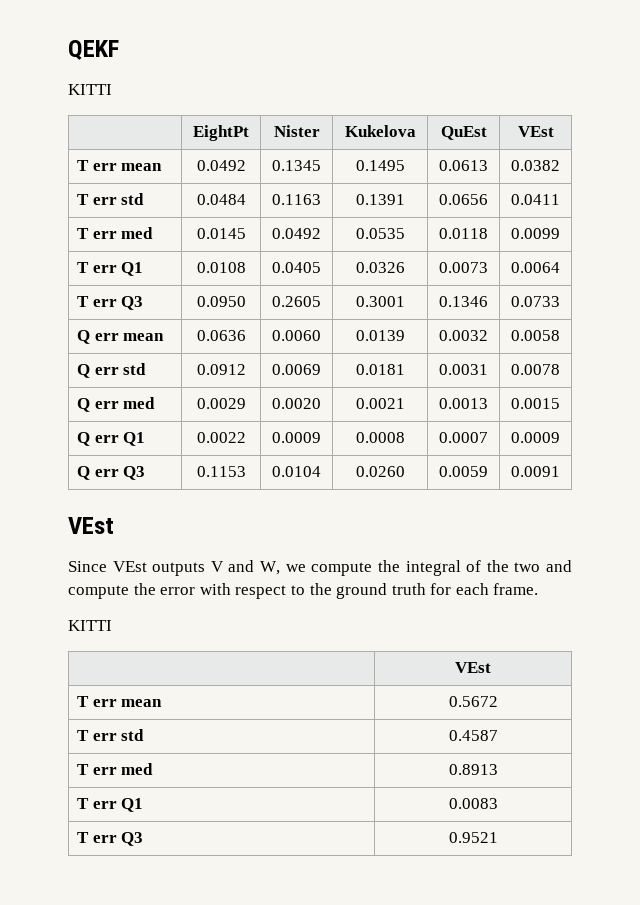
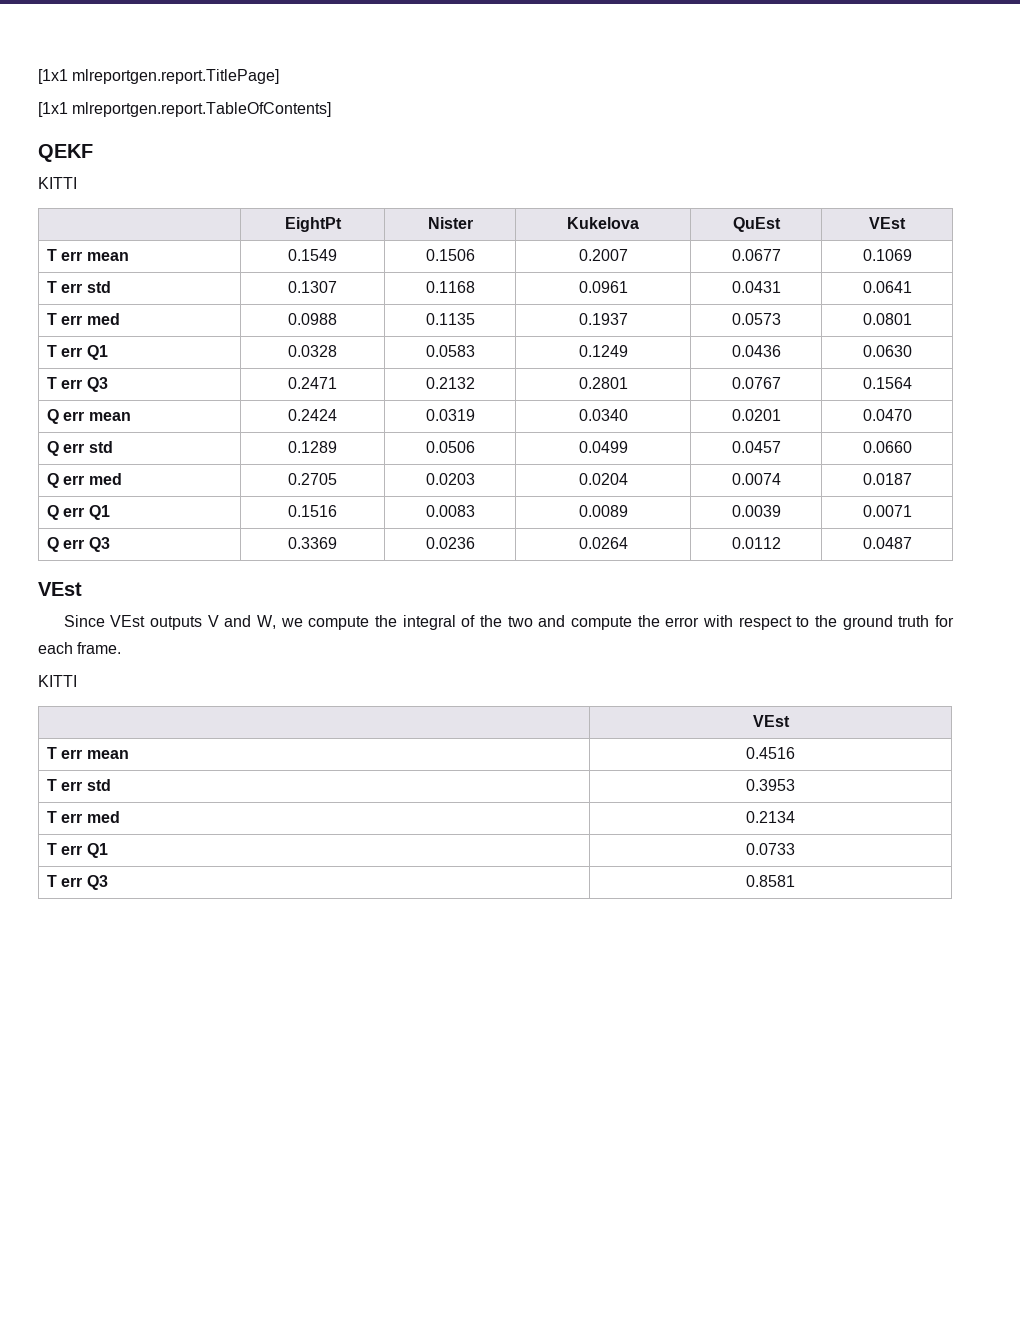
(68, 50) none -> [38,69,280,84] [38,102,332,117] [1x1 mlreportgen.report.TitlePage] // [1x1 mlreportgen.report.TableOfContents] //
[196,160,246,171] [272,160,321,171] [355,160,405,171] [439,160,488,171] [511,160,560,171] [77,193,145,205] [196,194,246,205] [272,194,321,205] [355,194,405,205] [439,194,488,205] [511,194,560,205] [77,227,154,239] [196,228,246,239] [272,228,321,239] [355,228,405,239] [439,228,488,239] [511,228,560,239] [77,262,144,276] [196,262,246,273] [272,262,321,273] [355,262,405,273] [439,262,488,273] [511,262,560,273] [77,296,144,310] [196,296,246,307] [272,296,321,307] [355,296,405,307] [439,296,488,307] [511,296,560,307] [77,330,165,344] [196,330,246,341] [272,330,321,341] [355,330,405,341] [439,330,488,341] [511,330,560,341] [77,363,147,378] [196,364,246,375] [272,364,321,375] [355,364,405,375] [439,364,488,375] [511,364,560,375] [77,397,156,412] [196,398,246,409] [272,398,321,409] [355,398,405,409] [439,398,488,409] [511,398,560,409] [77,432,146,446] [196,432,246,443] [272,432,321,443] [355,432,405,443] [439,432,488,443] [511,432,560,443] [77,466,146,480] [196,466,246,477] [272,466,321,477] [355,466,405,477] [439,466,488,477] [511,466,560,477] 0.0492 | 0.1345 | 0.1495 | 0.0613 | 0.0382 // T err std | 0.0484 | 0.1163 | 0.1391 | 0.0656 | 0.0411 // T err med | 0.0145 | 0.0492 | 0.0535 | 0.0118 | 0.0099 // T err Q1 | 0.0108 | 0.0405 | 0.0326 | 0.0073 | 0.0064 // T err Q3 | 0.0950 | 0.2605 | 0.3001 | 0.1346 | 0.0733 // Q err mean | 0.0636 | 0.0060 | 0.0139 | 0.0032 | 0.0058 // Q err std | 0.0912 | 0.0069 | 0.0181 | 0.0031 | 0.0078 // Q err med | 0.0029 | 0.0020 | 0.0021 | 0.0013 | 0.0015 // Q err Q1 | 0.0022 | 0.0009 | 0.0008 | 0.0007 | 0.0009 // Q err Q3 | 0.1153 | 0.0104 | 0.0260 | 0.0059 | 0.0091 -> [288,249,337,261] [425,249,475,261] [578,249,628,261] [731,249,781,261] [862,249,912,261] [46,281,111,293] [288,281,337,293] [425,281,475,293] [578,281,628,293] [731,281,781,293] [862,281,912,293] [46,313,120,325] [288,313,337,325] [425,313,475,325] [578,313,628,325] [731,313,781,325] [862,313,912,325] [46,345,108,360] [288,345,337,357] [425,345,475,357] [578,345,628,357] [731,345,781,357] [862,345,912,357] [46,377,108,392] [288,377,337,389] [425,377,475,389] [578,377,628,389] [731,377,781,389] [862,377,912,389] [46,409,131,424] [288,409,337,421] [425,409,475,421] [578,409,628,421] [731,409,781,421] [862,409,912,421] [46,441,113,456] [288,441,337,453] [425,441,475,453] [578,441,628,453] [731,441,781,453] [862,441,912,453] [46,473,122,488] [288,473,337,485] [425,473,475,485] [578,473,628,485] [731,473,781,485] [862,473,912,485] [46,505,110,520] [288,505,337,517] [425,505,475,517] [578,505,628,517] [731,505,781,517] [862,505,912,517] [46,537,110,552] [288,537,337,549] [425,537,475,549] [578,537,628,549] [731,537,781,549] [862,537,912,549] 0.1549 | 0.1506 | 0.2007 | 0.0677 | 0.1069 // T err std | 0.1307 | 0.1168 | 0.0961 | 0.0431 | 0.0641 // T err med | 0.0988 | 0.1135 | 0.1937 | 0.0573 | 0.0801 // T err Q1 | 0.0328 | 0.0583 | 0.1249 | 0.0436 | 0.0630 // T err Q3 | 0.2471 | 0.2132 | 0.2801 | 0.0767 | 0.1564 // Q err mean | 0.2424 | 0.0319 | 0.0340 | 0.0201 | 0.0470 // Q err std | 0.1289 | 0.0506 | 0.0499 | 0.0457 | 0.0660 // Q err med | 0.2705 | 0.0203 | 0.0204 | 0.0074 | 0.0187 // Q err Q1 | 0.1516 | 0.0083 | 0.0089 | 0.0039 | 0.0071 // Q err Q3 | 0.3369 | 0.0236 | 0.0264 | 0.0112 | 0.0487
[448,696,498,707] [77,729,145,741] [448,730,498,741] [77,763,154,775] [448,764,498,775] [77,798,144,812] [448,798,498,809] [77,832,144,846] [448,832,498,843] 0.5672 // T err std | 0.4587 // T err med | 0.8913 // T err Q1 | 0.0083 // T err Q3 | 0.9521 -> [746,747,795,759] [46,779,111,791] [746,779,795,791] [46,811,120,823] [746,811,795,823] [46,843,108,858] [746,843,795,855] [46,875,108,890] [746,875,795,887] 0.4516 // T err std | 0.3953 // T err med | 0.2134 // T err Q1 | 0.0733 // T err Q3 | 0.8581

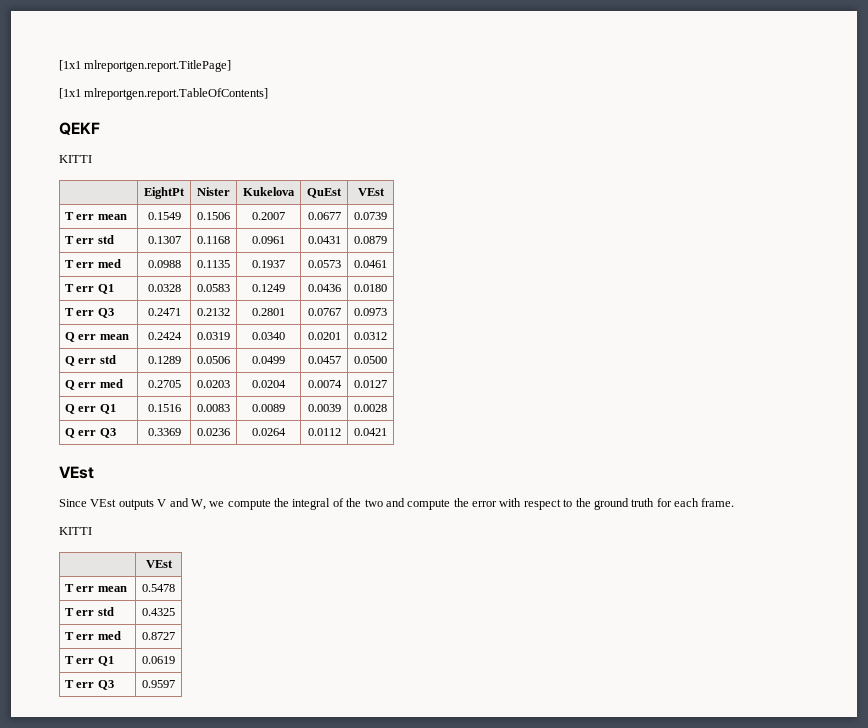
[862,249,912,261] 0.1069 -> [354,212,387,220] 0.0739
[862,281,912,293] 0.0641 -> [354,236,387,244] 0.0879
[862,313,912,325] 0.0801 -> [354,260,387,268] 0.0461
[862,345,912,357] 0.0630 -> [354,284,387,292] 0.0180
[862,377,912,389] 0.1564 -> [354,308,387,316] 0.0973
[862,409,912,421] 0.0470 -> [354,332,387,340] 0.0312
[862,441,912,453] 0.0660 -> [354,356,387,364] 0.0500
[862,473,912,485] 0.0187 -> [354,380,387,388] 0.0127
[862,505,912,517] 0.0071 -> [354,404,387,412] 0.0028
[862,537,912,549] 0.0487 -> [354,428,387,436] 0.0421
[746,747,795,759] [46,779,111,791] [746,779,795,791] [46,811,120,823] [746,811,795,823] [46,843,108,858] [746,843,795,855] [46,875,108,890] [746,875,795,887] 0.4516 // T err std | 0.3953 // T err med | 0.2134 // T err Q1 | 0.0733 // T err Q3 | 0.8581 -> [142,584,175,592] [64,607,114,616] [142,608,175,616] [64,631,121,640] [142,632,175,640] [64,656,114,666] [142,656,175,664] [64,680,114,690] [142,680,175,688] 0.5478 // T err std | 0.4325 // T err med | 0.8727 // T err Q1 | 0.0619 // T err Q3 | 0.9597

